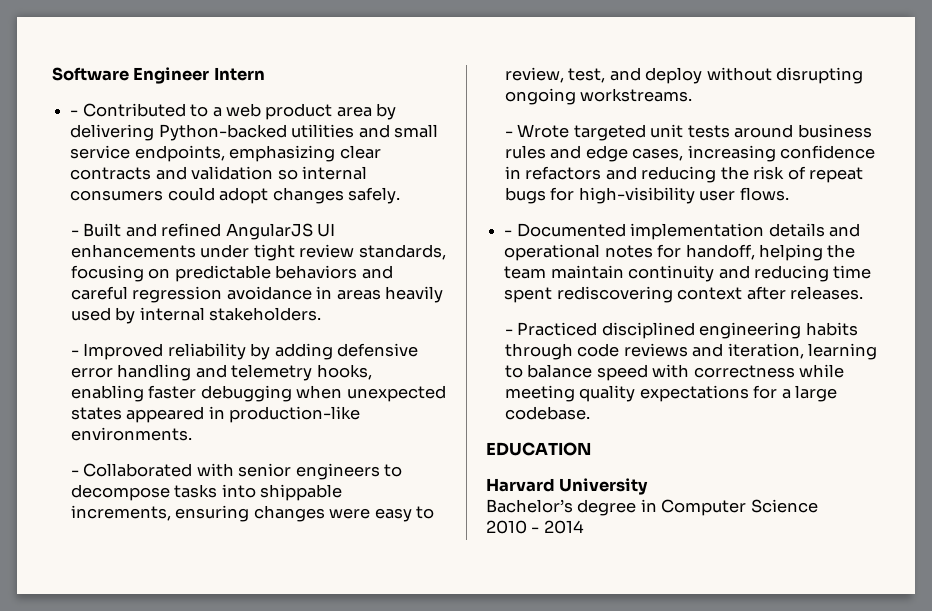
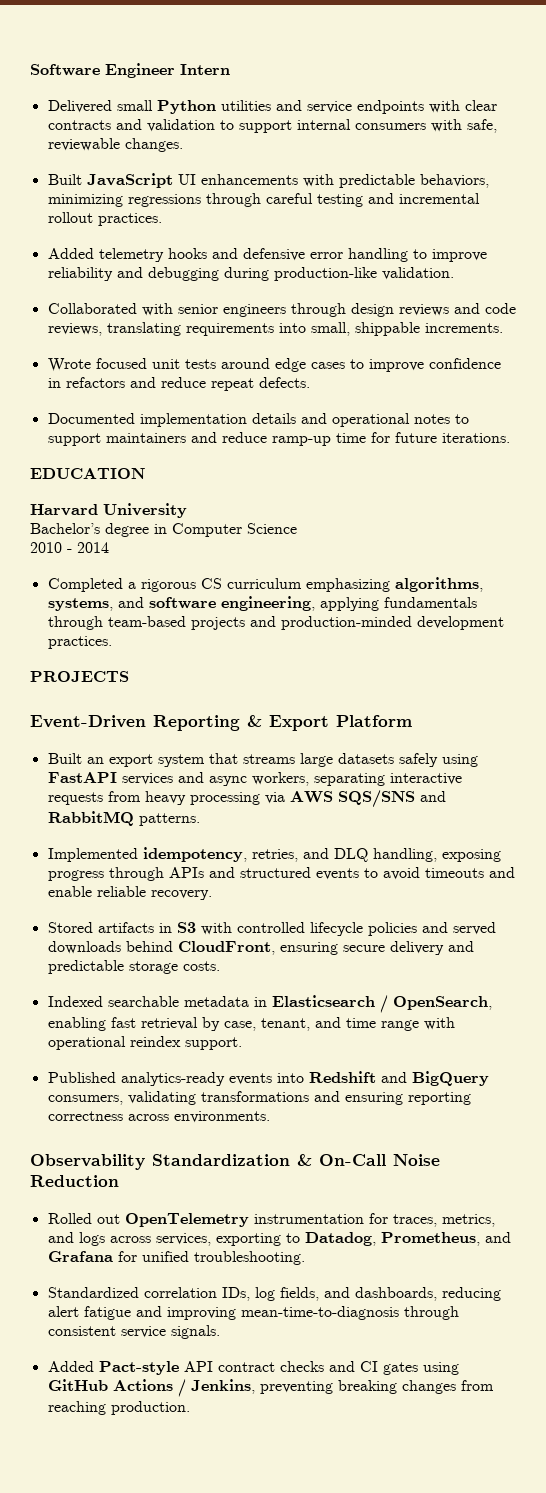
[70,103,397,120] [70,124,438,141] [70,145,381,162] [70,166,367,180] [70,187,400,204] [70,223,336,240] [70,244,446,261] [70,265,393,282] [70,286,444,303] [70,307,322,324] [70,343,419,360] [70,364,372,381] [70,385,446,402] [70,406,361,423] [70,427,192,441] [70,463,403,480] [70,484,343,501] [70,505,435,522] [504,67,864,84] [504,88,693,105] [504,124,872,141] [504,145,876,162] [504,166,863,183] [504,187,789,204] [504,230,513,236] - Contributed to a web product area by delivering Python-backed utilities and small service endpoints, emphasizing clear contracts and validation so internal consumers could adopt changes safely. // - Built and refined AngularJS UI enhancements under tight review standards, focusing on predictable behaviors and careful regression avoidance in areas heavily used by internal stakeholders. // - Improved reliability by adding defensive error handling and telemetry hooks, enabling faster debugging when unexpected states appeared in production-like environments. // - Collaborated with senior engineers to decompose tasks into shippable increments, ensuring changes were easy to review, test, and deploy without disrupting ongoing workstreams. // - Wrote targeted unit tests around business rules and edge cases, increasing confidence in refactors and reducing the risk of repeat bugs for high-visibility user flows. // - -> [47,100,497,114] [47,119,497,133] [47,138,183,152] [47,173,489,188] [47,193,480,207] [47,212,162,226] [47,248,487,262] [47,267,454,281] [47,303,516,317] [47,322,503,336] [47,358,501,372] [47,377,310,391] Delivered small Python utilities and service endpoints with clear contracts and validation to support internal consumers with safe, reviewable changes. // Built JavaScript UI enhancements with predictable behaviors, minimizing regressions through careful testing and incremental rollout practices. // Added telemetry hooks and defensive error handling to improve reliability and debugging during production-like validation. // Collaborated with senior engineers through design reviews and code reviews, translating requirements into small, shippable increments. // Wrote focused unit tests around edge cases to improve confidence in refactors and reduce repeat defects. //
[657,244,856,261] [504,265,872,282] [504,286,863,303] [504,322,858,339] [504,343,878,360] [504,364,845,381] [504,385,838,402] [504,406,590,420] for handoff, helping the team maintain continuity and reducing time spent rediscovering context after releases. // - Practiced disciplined engineering habits through code reviews and iteration, learning to balance speed with correctness while meeting quality expectations for a large codebase. -> [454,414,469,424] [47,432,510,446] to support maintainers and reduce ramp-up time for future iterations.
(584, 527) none -> [47,577,483,592] [47,596,477,611] [47,616,504,630] [47,636,112,649] [30,671,129,682] [30,715,412,731] [47,753,478,767] [47,772,462,786] [47,790,446,808] [47,811,200,826] [47,847,501,862] [47,867,515,881] [47,886,212,900] [47,922,496,936] [47,941,474,955] [47,960,220,974] [47,995,492,1013] [47,1017,455,1031] [47,1036,242,1050] [47,1071,489,1086] [47,1091,471,1105] [47,1111,270,1123] [30,1154,440,1170] [30,1175,119,1187] [47,1213,495,1227] [47,1232,511,1246] [47,1251,305,1265] [47,1287,501,1301] [47,1306,459,1320] [47,1325,220,1339] [47,1361,459,1375] [47,1379,494,1397] [47,1401,190,1415] // Completed a rigorous CS curriculum emphasizing algorithms, systems, and software engineering, applying fundamentals through team-based projects and production-minded development practices. // PROJECTS // Event-Driven Reporting & Export Platform // Built an export system that streams large datasets safely using FastAPI services and async workers, separating interactive requests from heavy processing via AWS SQS/SNS and RabbitMQ patterns. // Implemented idempotency, retries, and DLQ handling, exposing progress through APIs and structured events to avoid timeouts and enable reliable recovery. // Stored artifacts in S3 with controlled lifecycle policies and served downloads behind CloudFront, ensuring secure delivery and predictable storage costs. // Indexed searchable metadata in Elasticsearch / OpenSearch, enabling fast retrieval by case, tenant, and time range with operational reindex support. // Published analytics-ready events into Redshift and BigQuery consumers, validating transformations and ensuring reporting correctness across environments. // Observability Standardization & On-Call Noise Reduction // Rolled out OpenTelemetry instrumentation for traces, metrics, and logs across services, exporting to Datadog, Prometheus, and Grafana for unified troubleshooting. // Standardized correlation IDs, log fields, and dashboards, reducing alert fatigue and improving mean-time-to-diagnosis through consistent service signals. // Added Pact-style API contract checks and CI gates using GitHub Actions / Jenkins, preventing breaking changes from reaching production.

